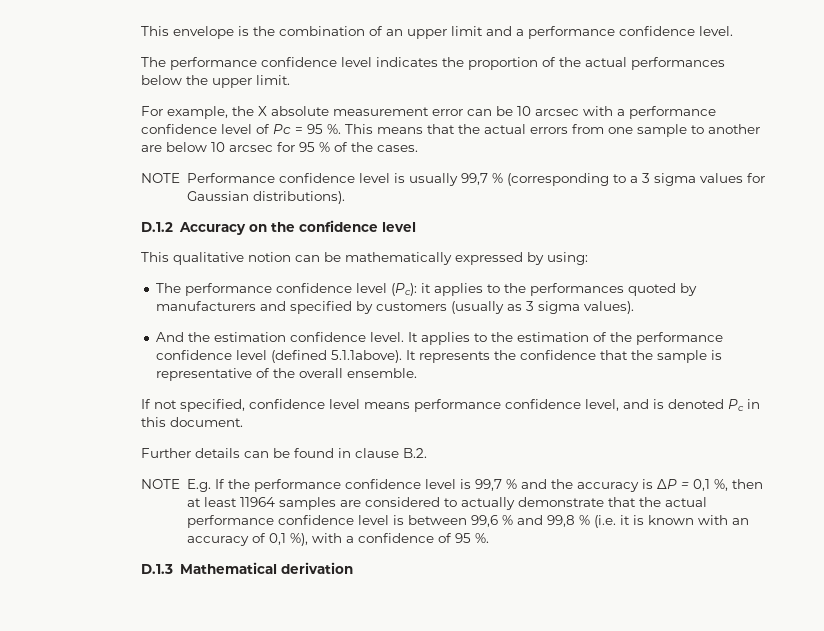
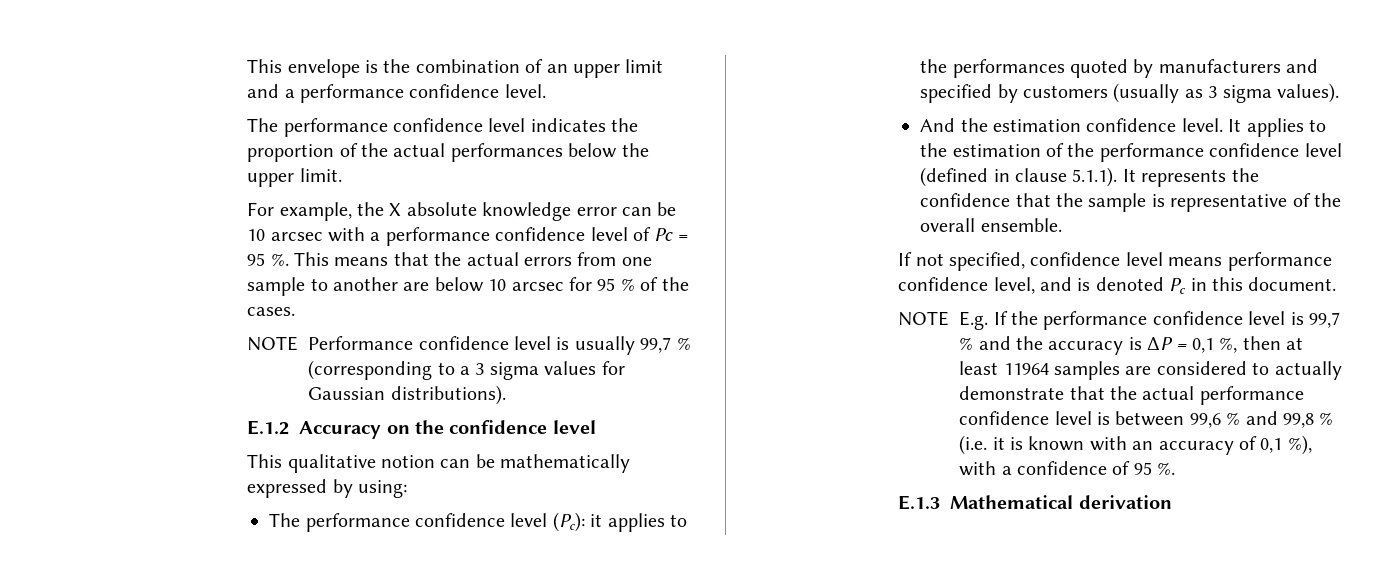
[333,107,430,116] measurement -> [482,202,572,221] knowledge
[141,222,174,232] D.1.2 -> [247,420,290,435] E.1.2
[330,350,402,363] 5.1.1above). -> [993,167,1118,187] in clause 5.1.1).
[141,448,428,458] // Further details can be found in clause B.2. -> (1337, 284) none
[141,564,174,574] D.1.3 -> [898,495,941,510] E.1.3

